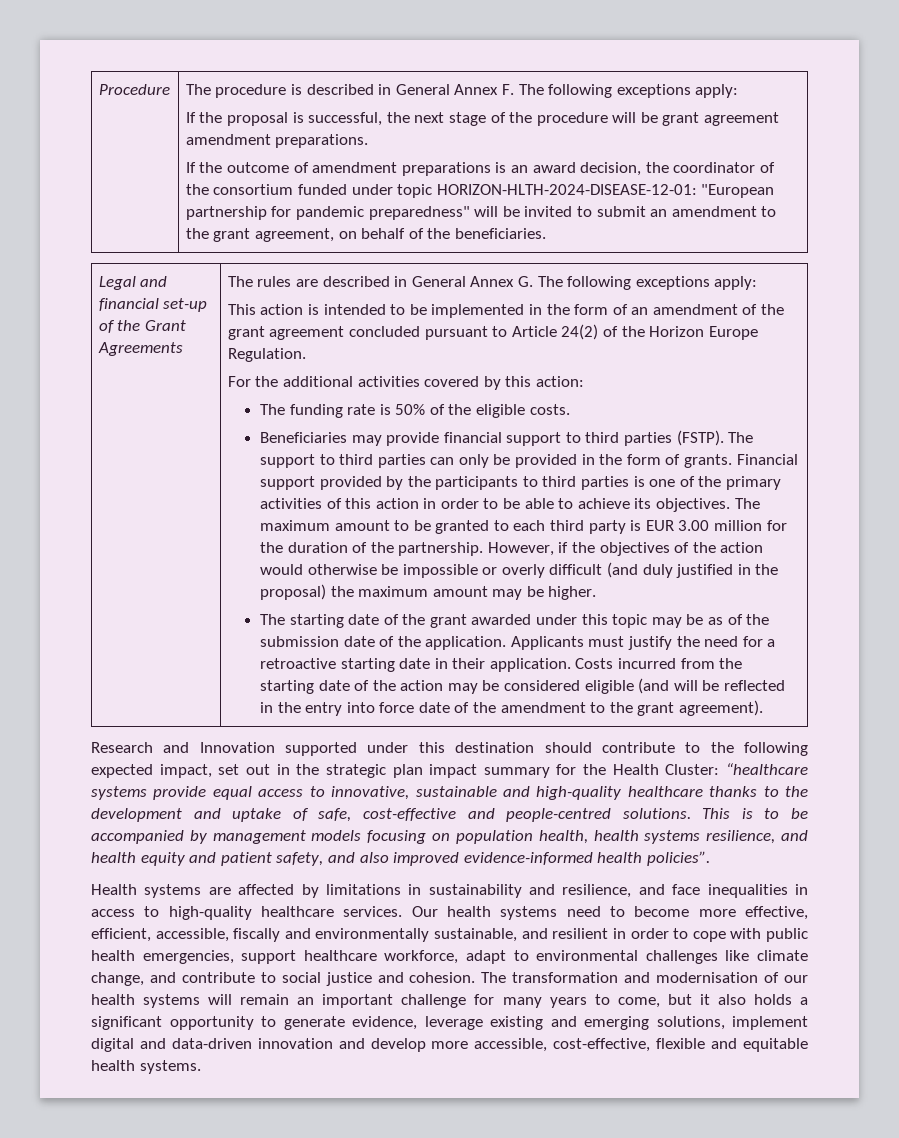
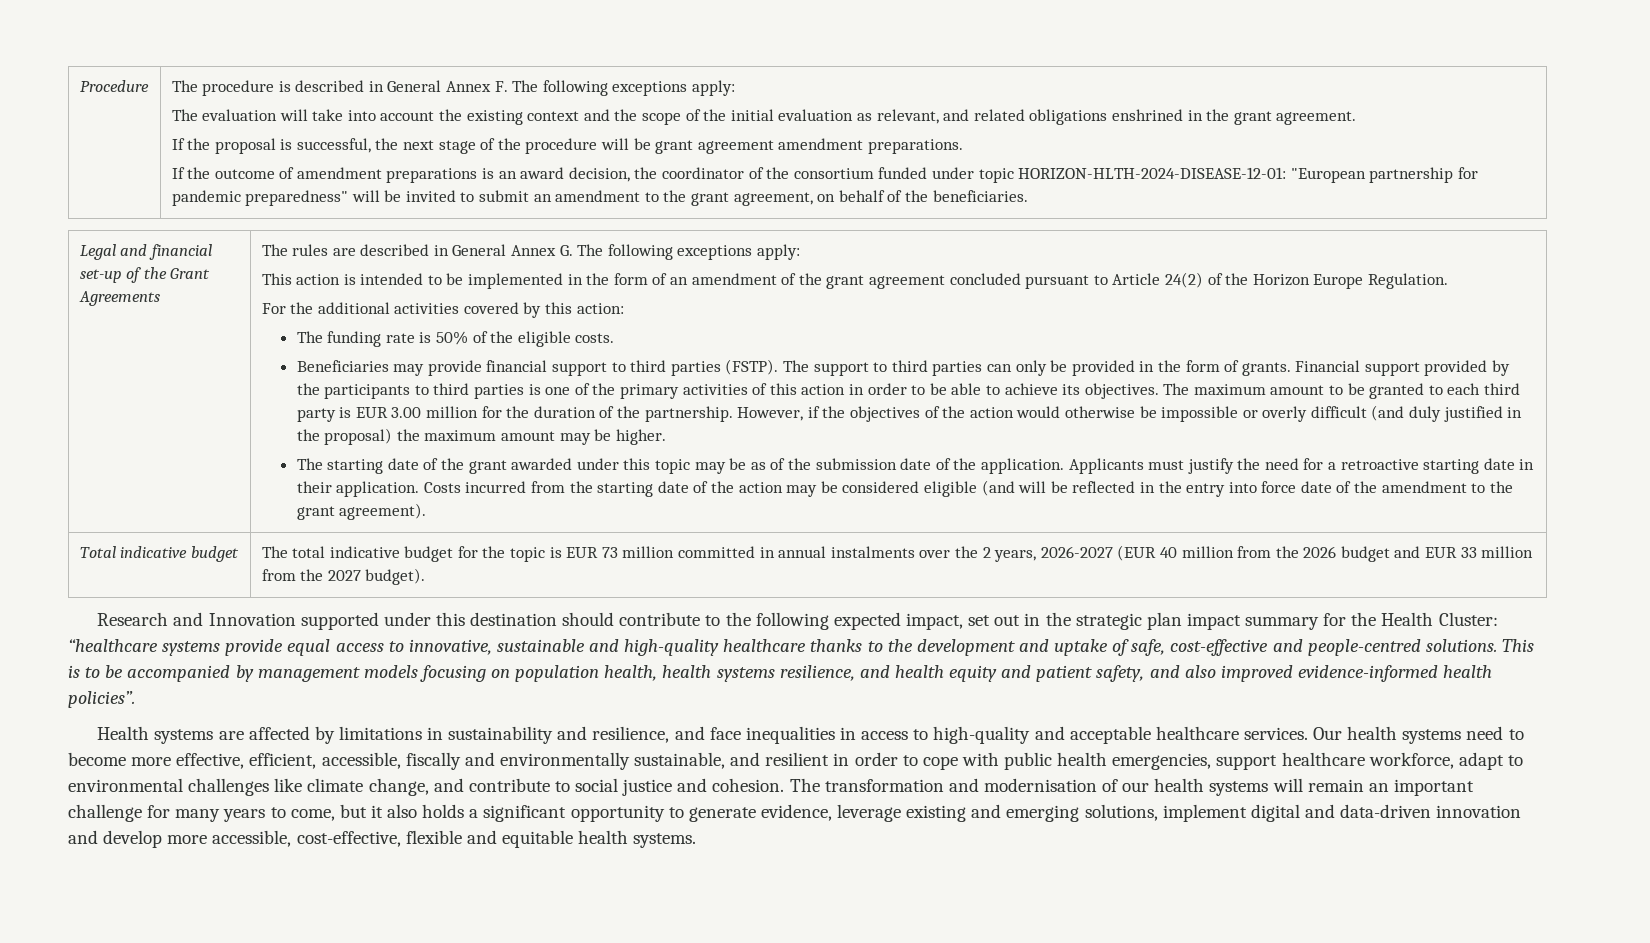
(739, 91) none -> [171,109,1357,125] // The evaluation will take into account the existing context and the scope of the initial evaluation as relevant, and related obligations enshrined in the grant agreement.
(764, 708) none -> [79,546,239,562] [261,545,1534,562] [261,568,426,585] // Total indicative budget | The total indicative budget for the topic is EUR 73 million committed in annual instalments over the 2 years, 2026-2027 (EUR 40 million from the 2026 budget and EUR 33 million from the 2027 budget).
(252, 913) none -> [1034,726,1151,744] and acceptable

